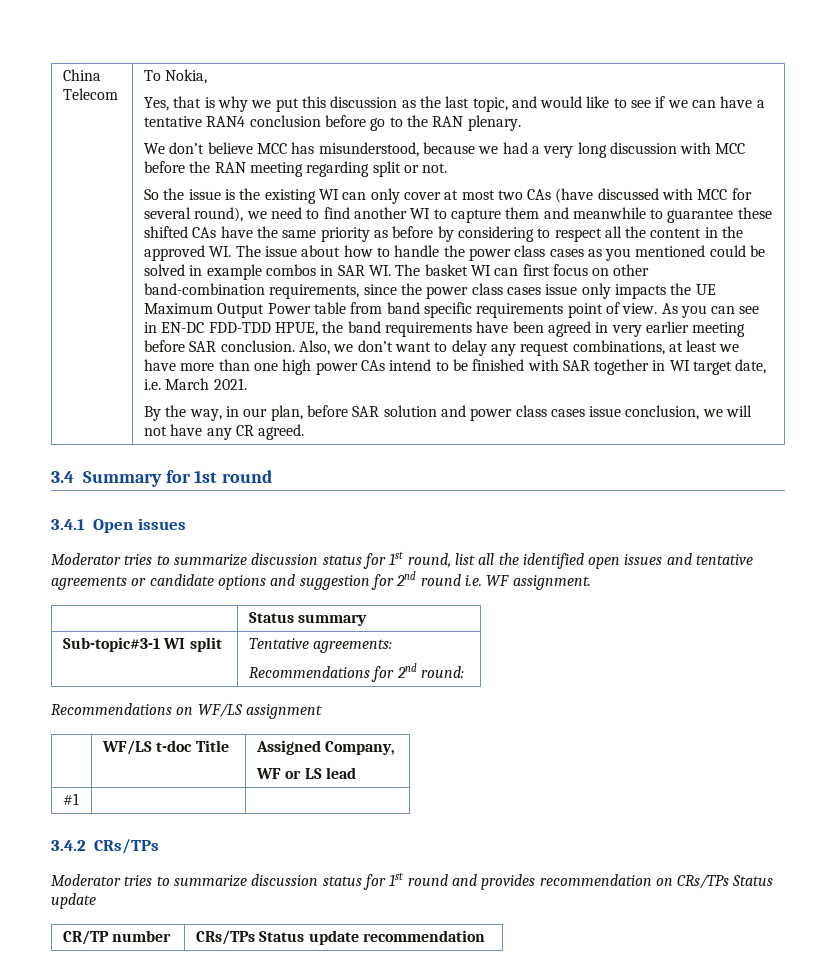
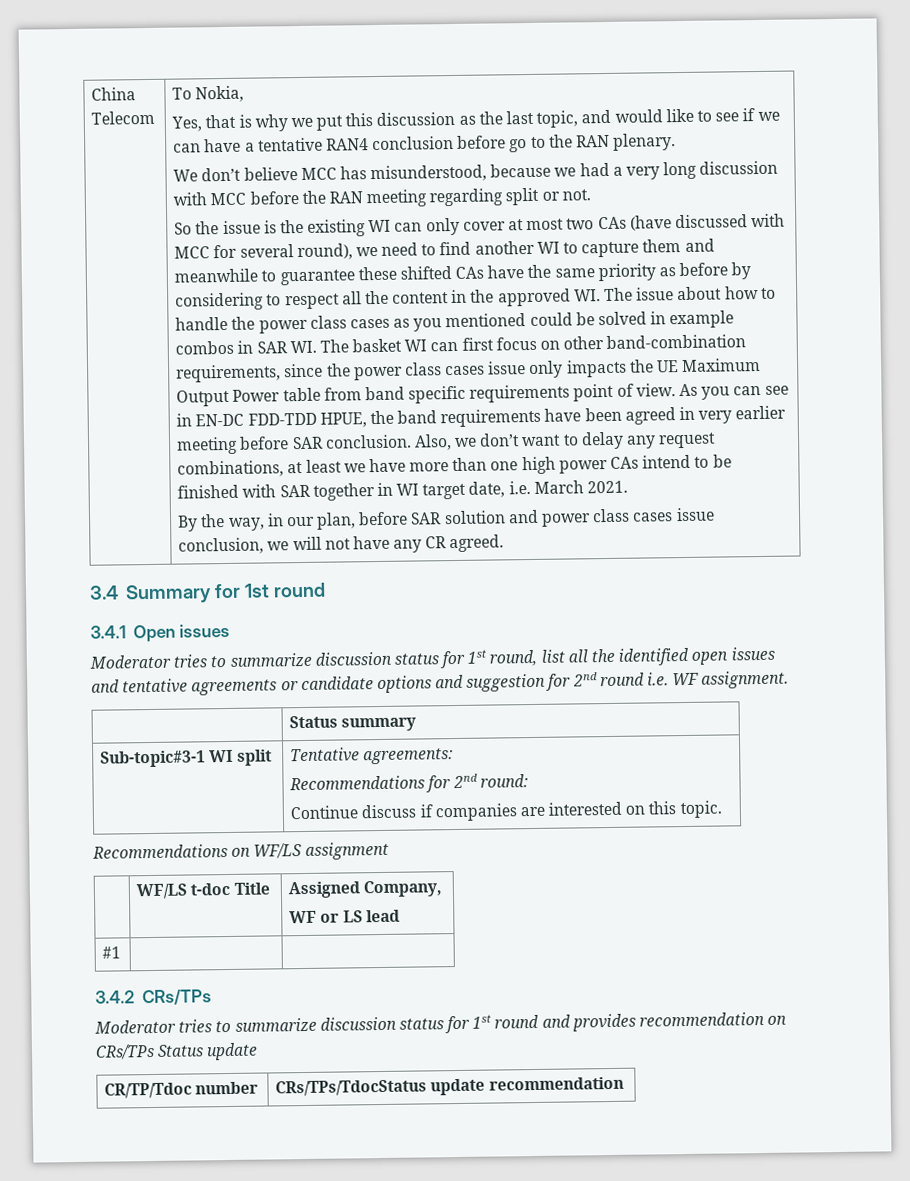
(464, 672) none -> [290,800,722,822] // Continue discuss if companies are interested on this topic.
[62,930,109,945] CR/TP -> [104,1082,193,1099] CR/TP/Tdoc
[195,930,305,945] CRs/TPs Status -> [275,1079,428,1097] CRs/TPs/TdocStatus

